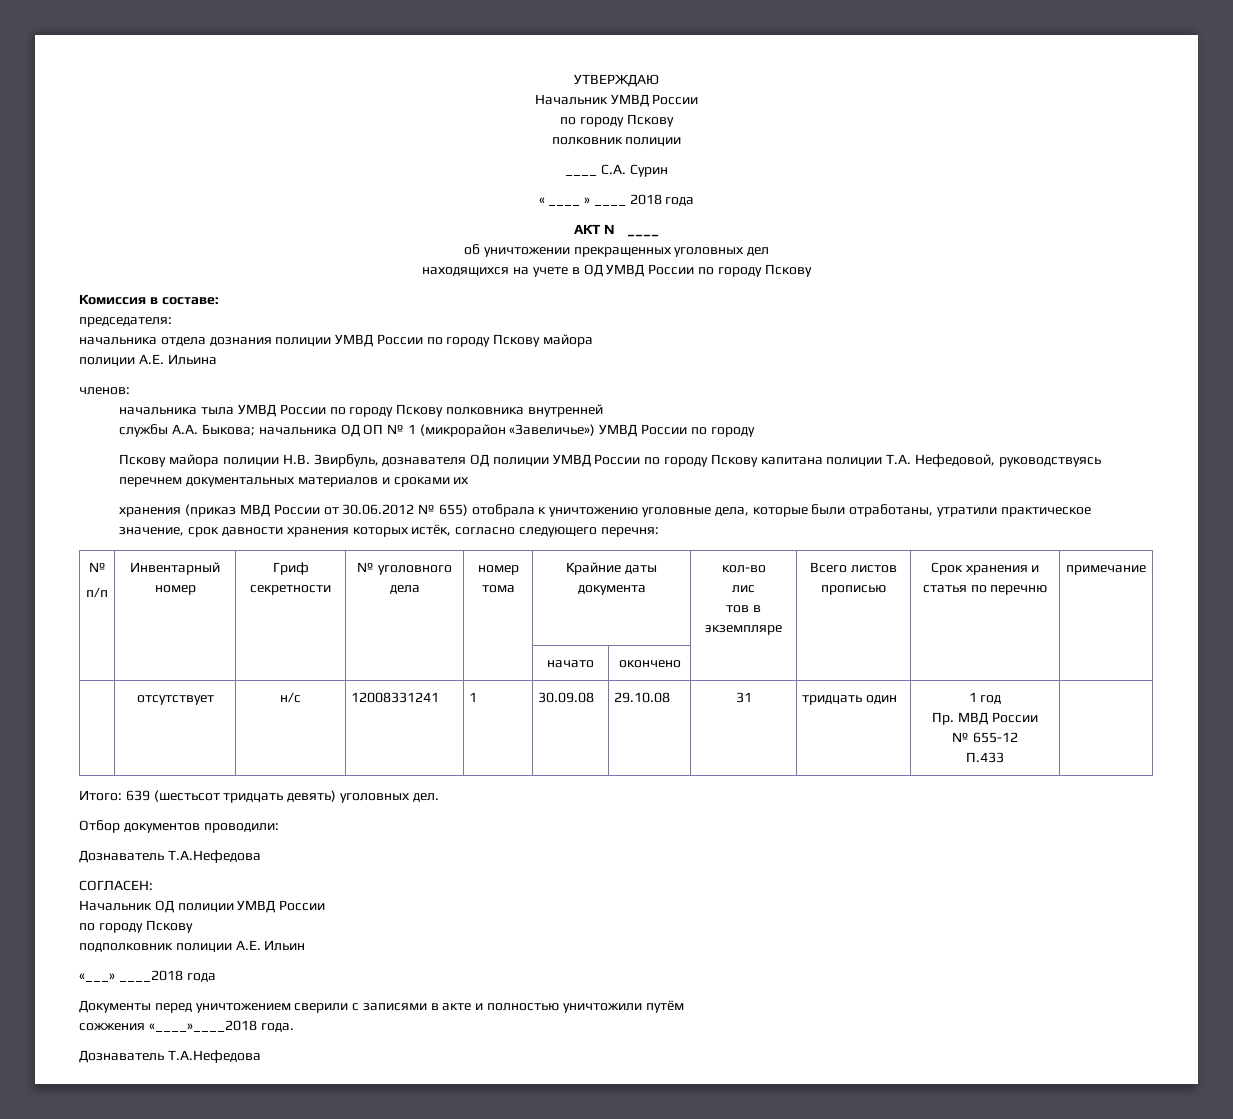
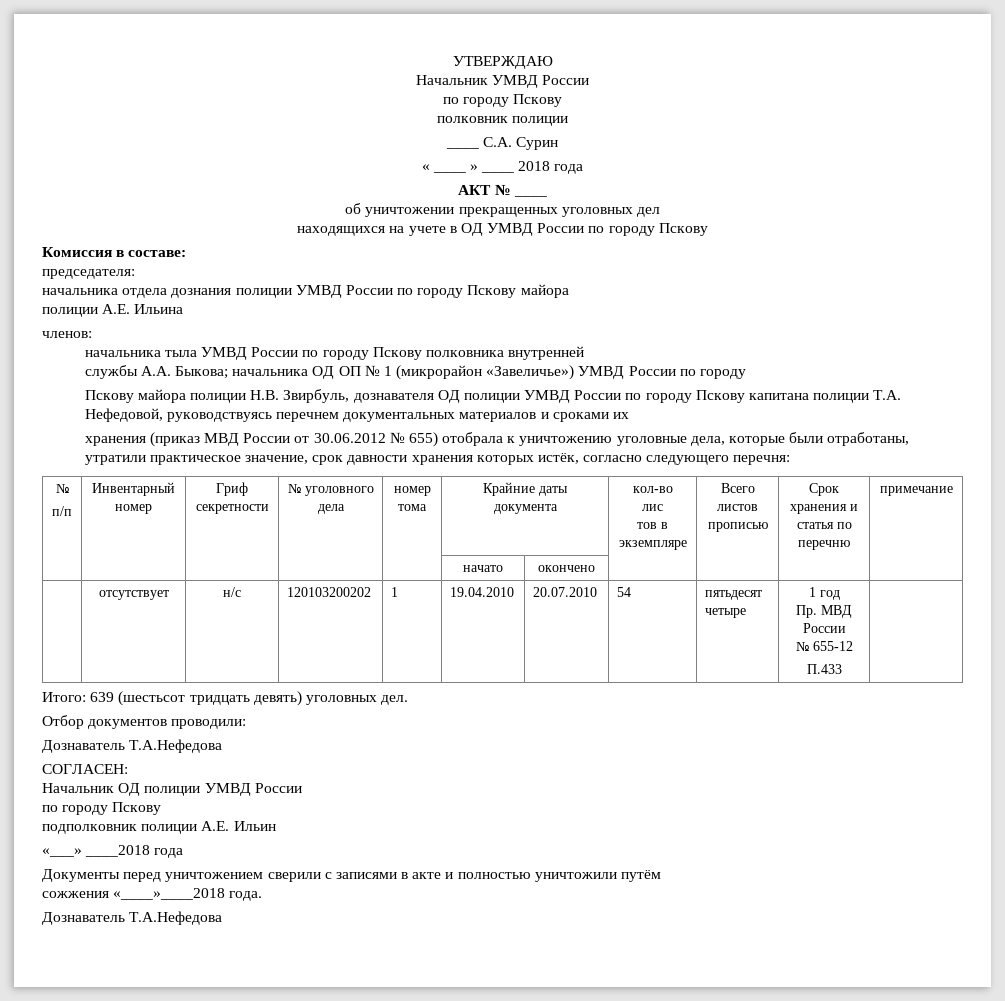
[351,692,440,703] [469,692,478,702] [538,692,595,703] [614,692,671,703] [735,692,752,703] [802,695,898,705] 12008331241 | 1 | 30.09.08 | 29.10.08 | 31 | тридцать один -> [287,587,372,597] [391,587,399,597] [450,587,515,597] [533,587,598,597] [617,587,632,597] [705,590,763,600] [705,608,747,618] 120103200202 | 1 | 19.04.2010 | 20.07.2010 | 54 | пятьдесят четыре

